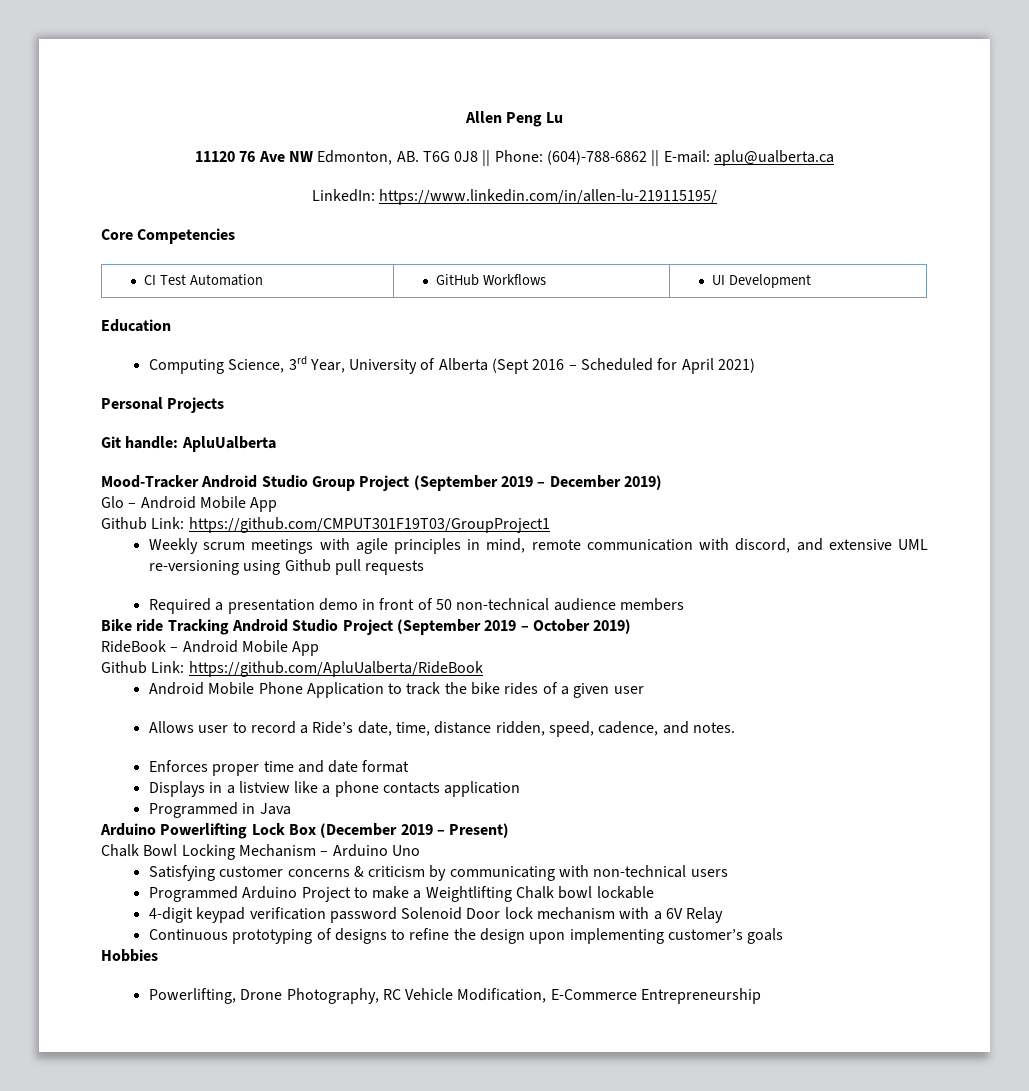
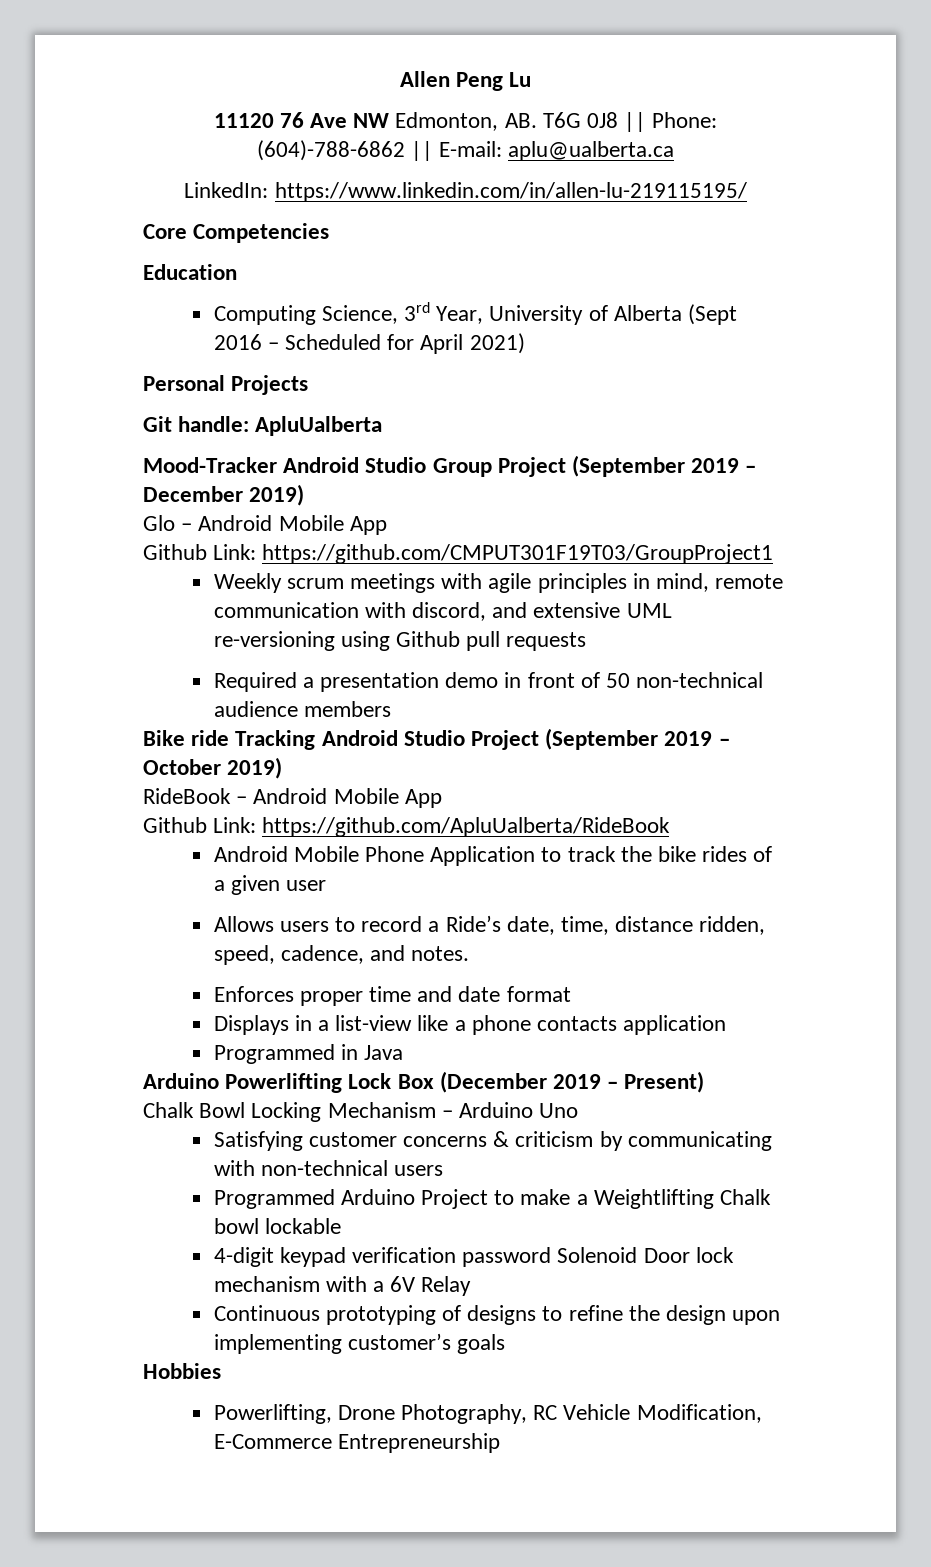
[143,274,263,286] [435,274,546,286] [711,274,811,288] // CI Test Automation | GitHub Workflows | UI Development -> (330, 233) none
[198,725,229,733] user -> [279,921,329,932] users
[238,781,290,793] listview -> [335,1015,413,1031] list-view

